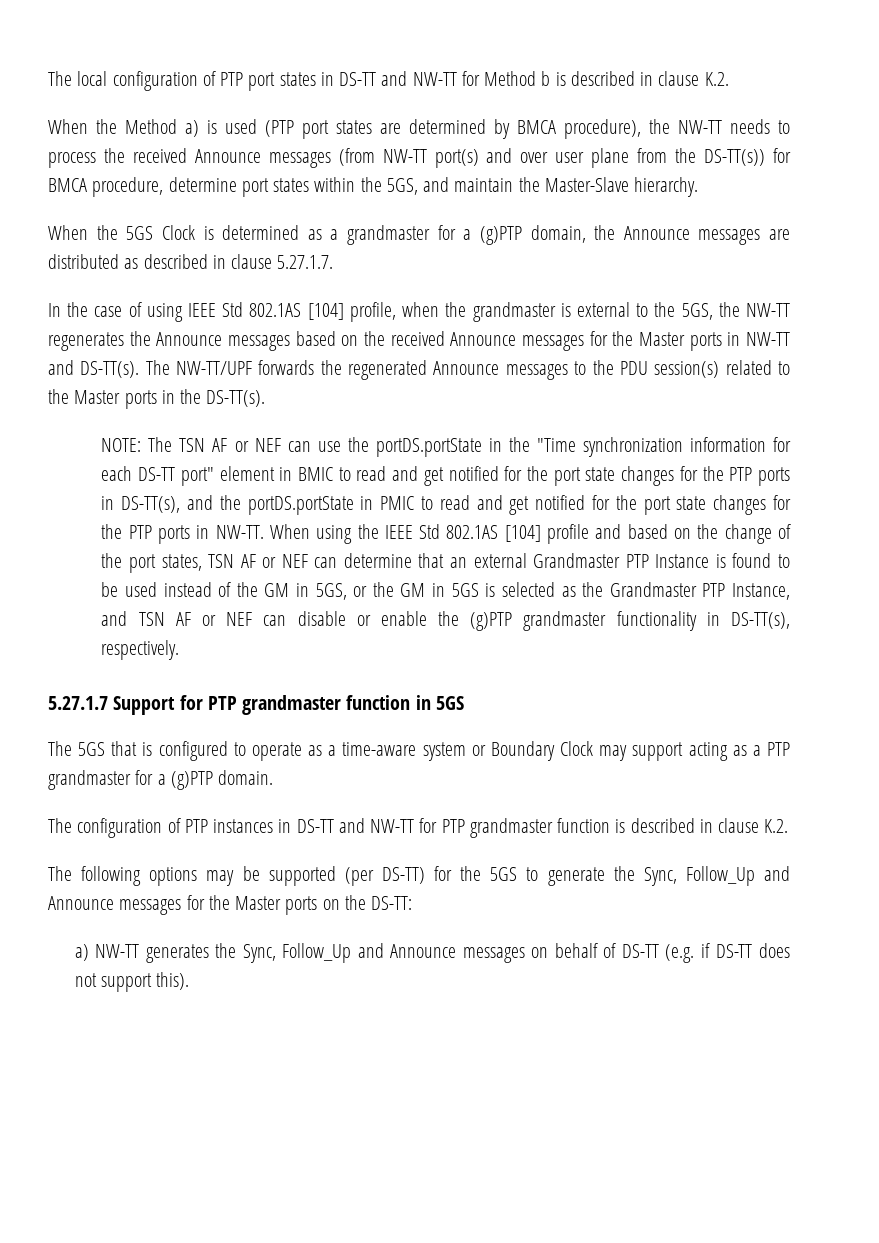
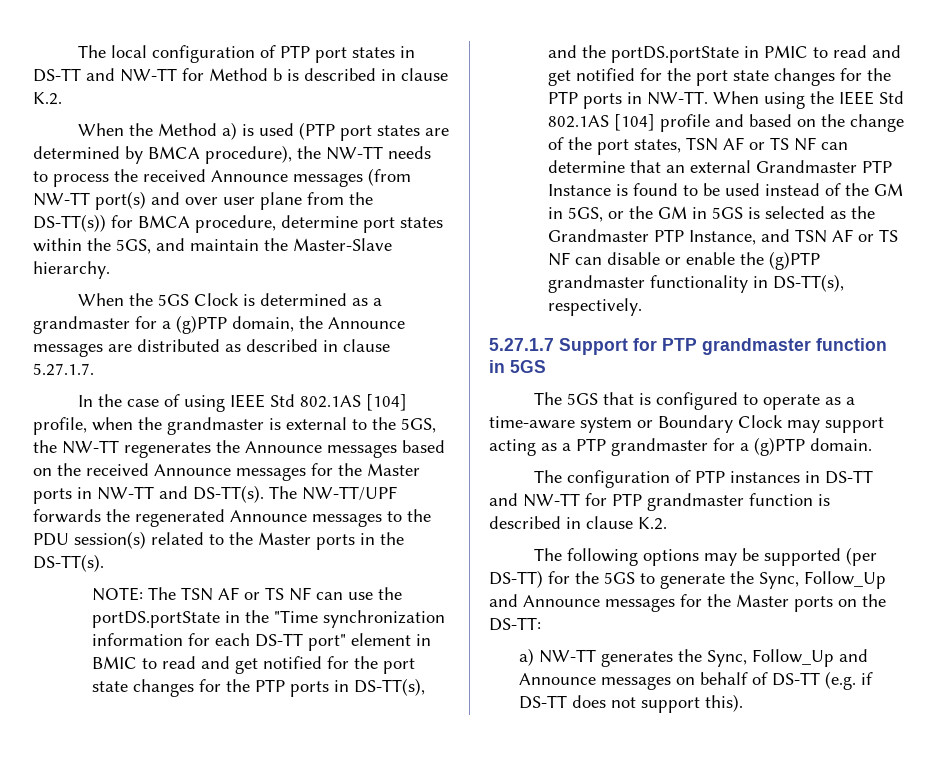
[254,438,281,452] NEF -> [265,587,312,601] TS NF
[281,554,308,568] NEF -> [770,137,817,151] TS NF
[226,612,253,626] NEF -> [879,229,899,242] [548,252,571,266] TS NF

